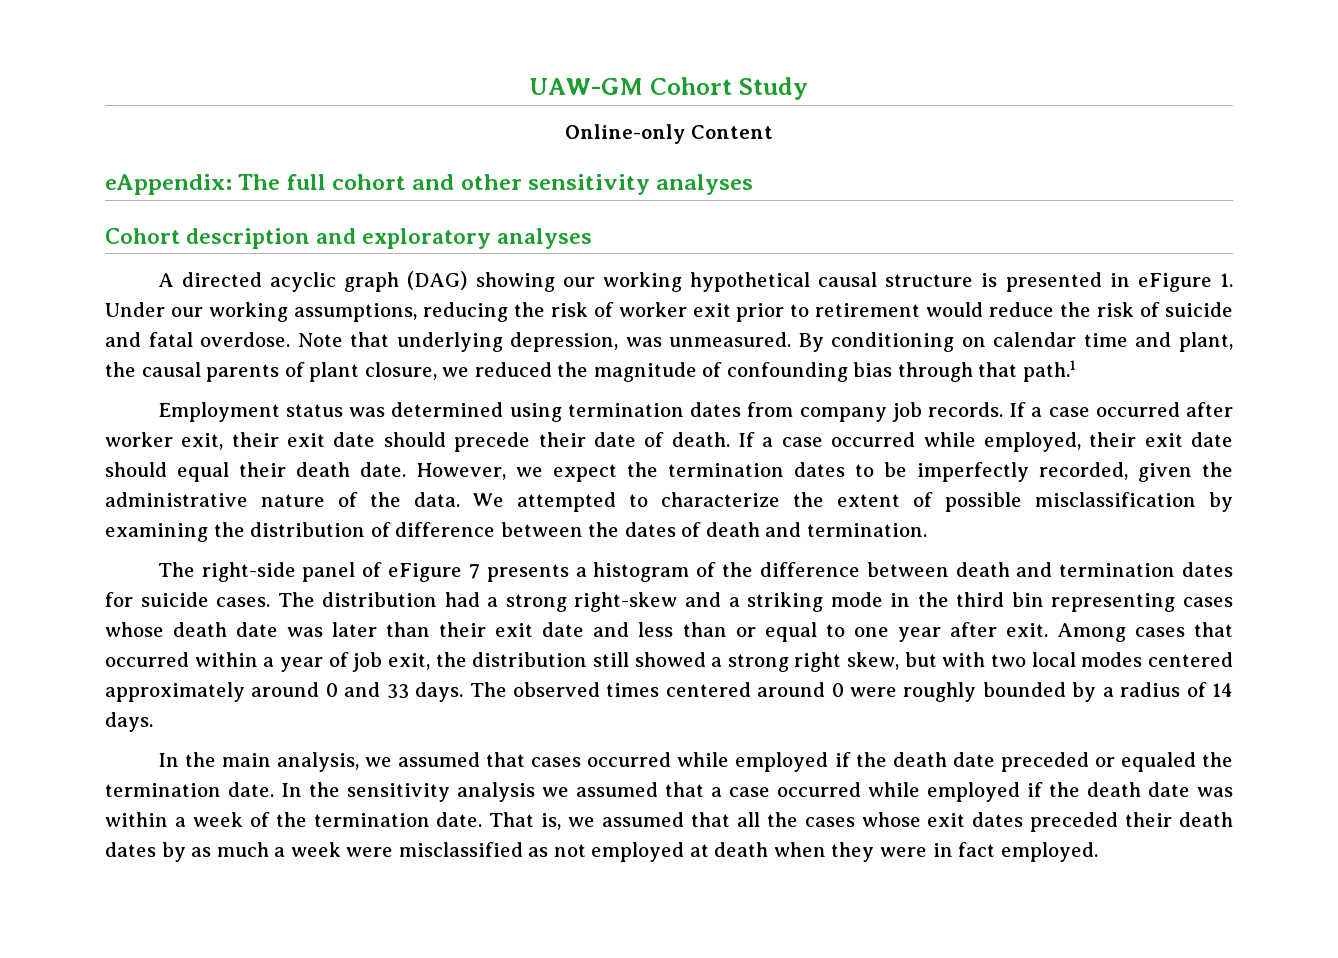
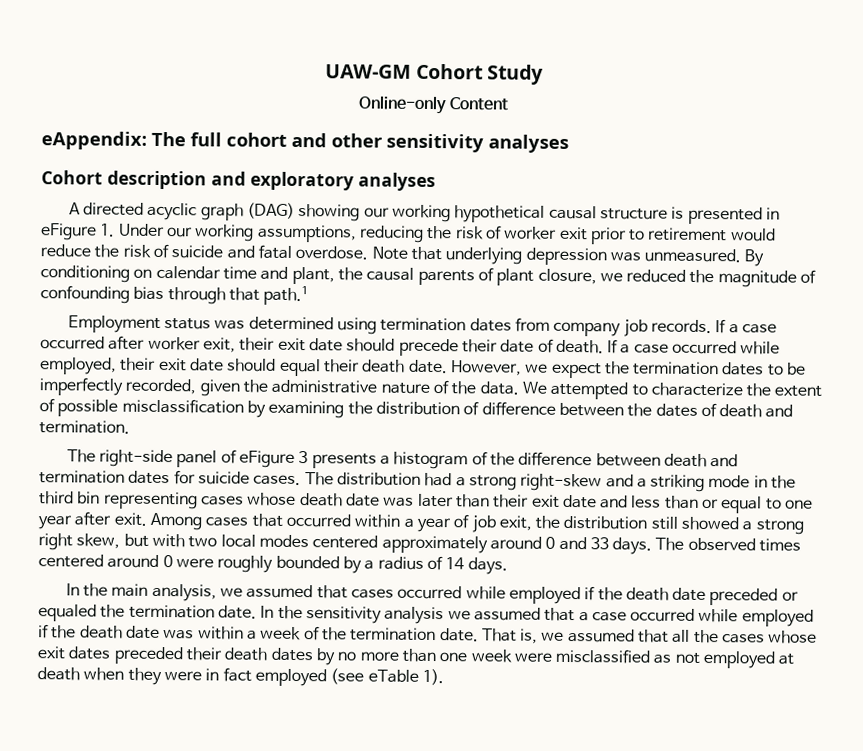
[510,332,619,352] depression, -> [525,247,607,266] depression
[468,564,480,579] 7 -> [298,451,309,464] 3
[191,842,286,857] as much a -> [337,648,468,663] no more than one
[1000,842,1098,862] employed. -> [254,668,444,687] employed (see eTable 1).

